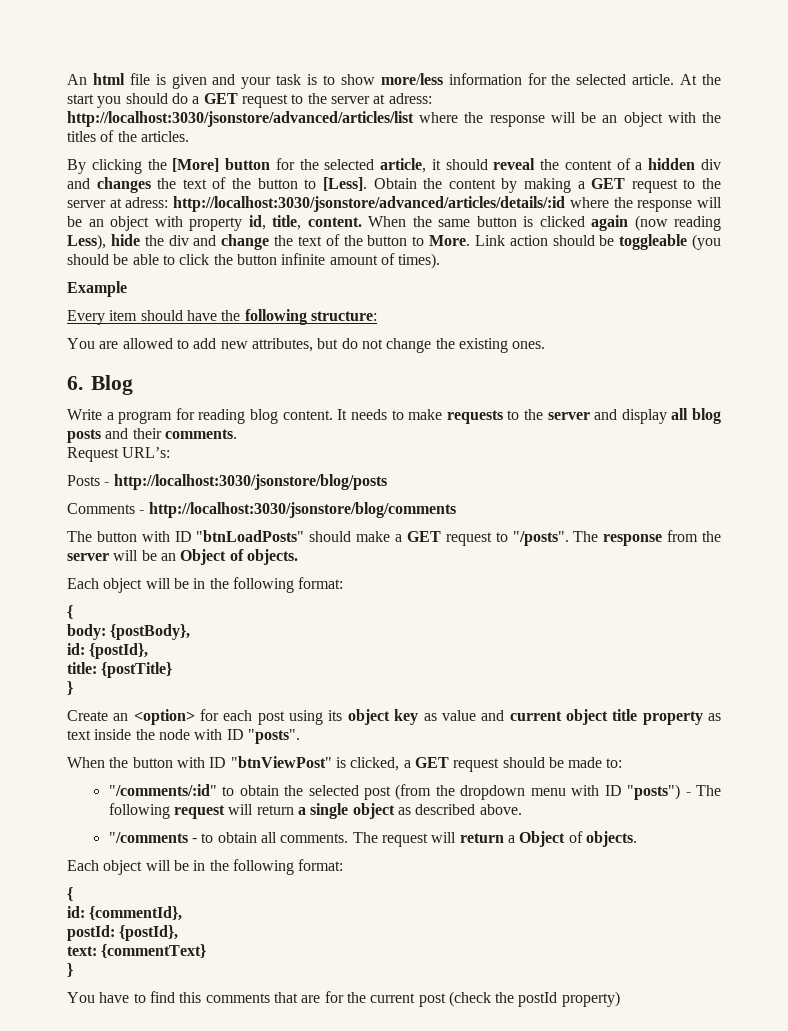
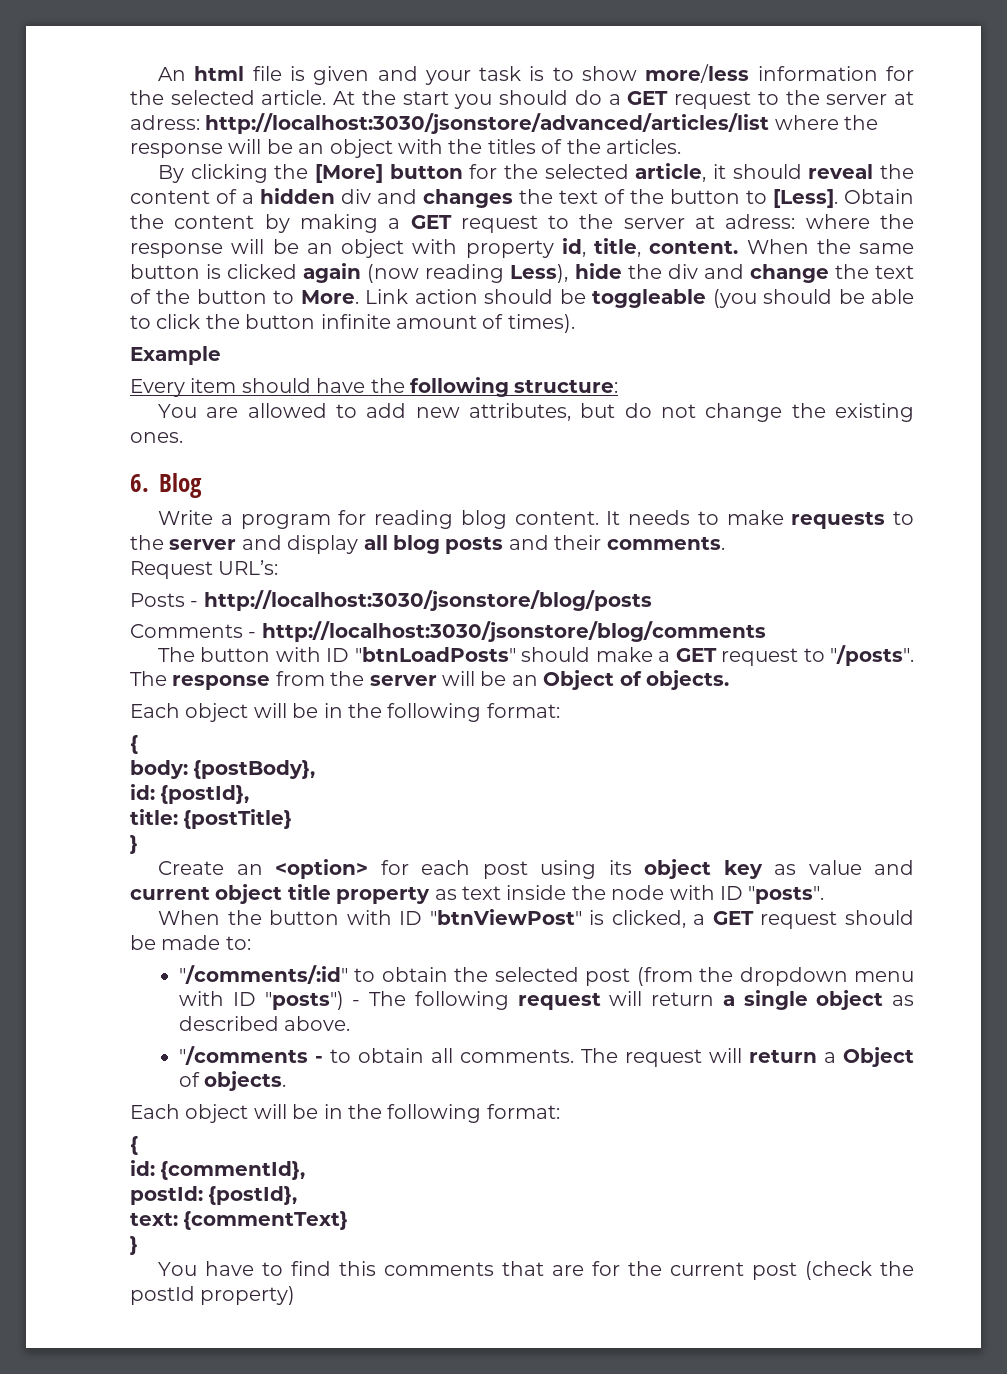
[173,196,566,212] http://localhost:3030/jsonstore/advanced/articles/details/:id -> (796, 221) none

